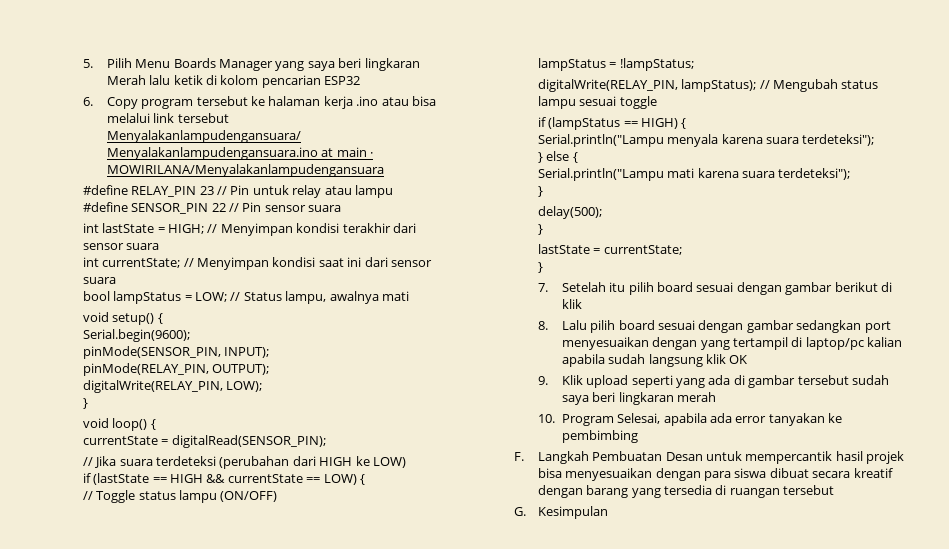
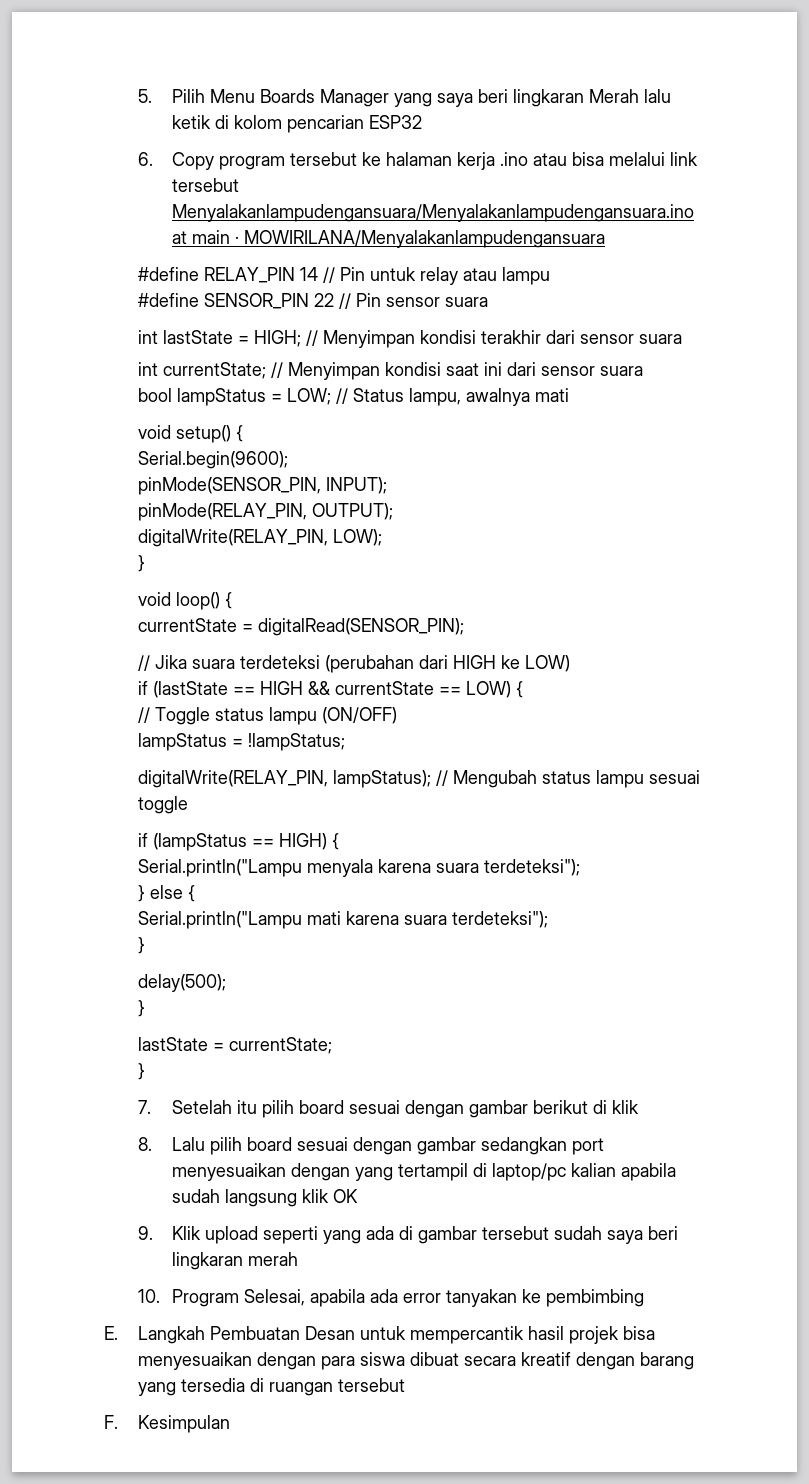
[199,186,214,195] 23 -> [300,267,319,281] 14
[513,452,524,461] F. -> [104,1326,119,1340] E.
[513,507,526,516] G. -> [104,1415,119,1429] F.

